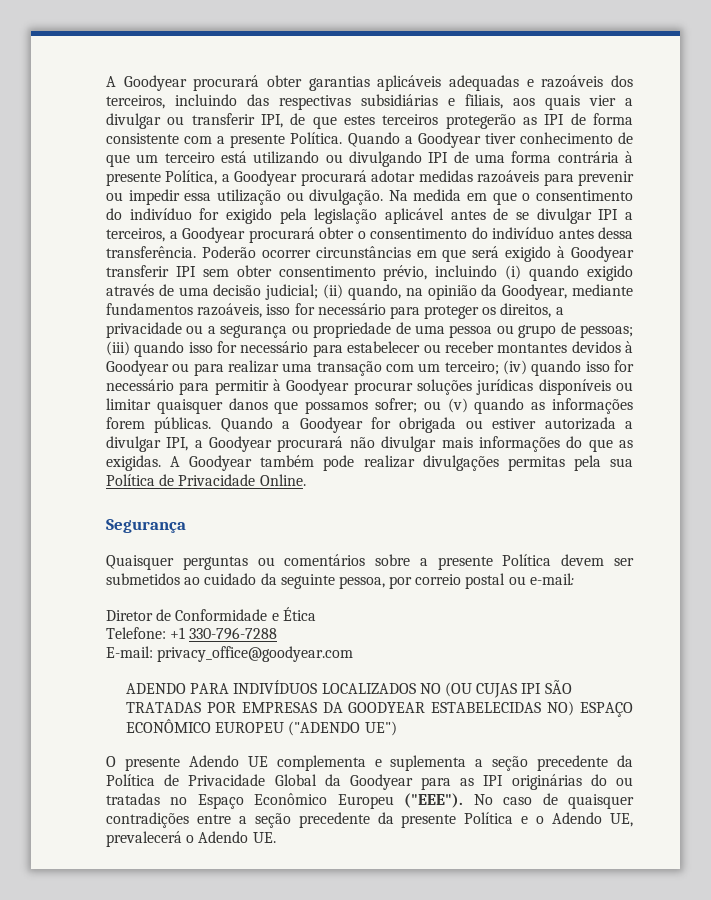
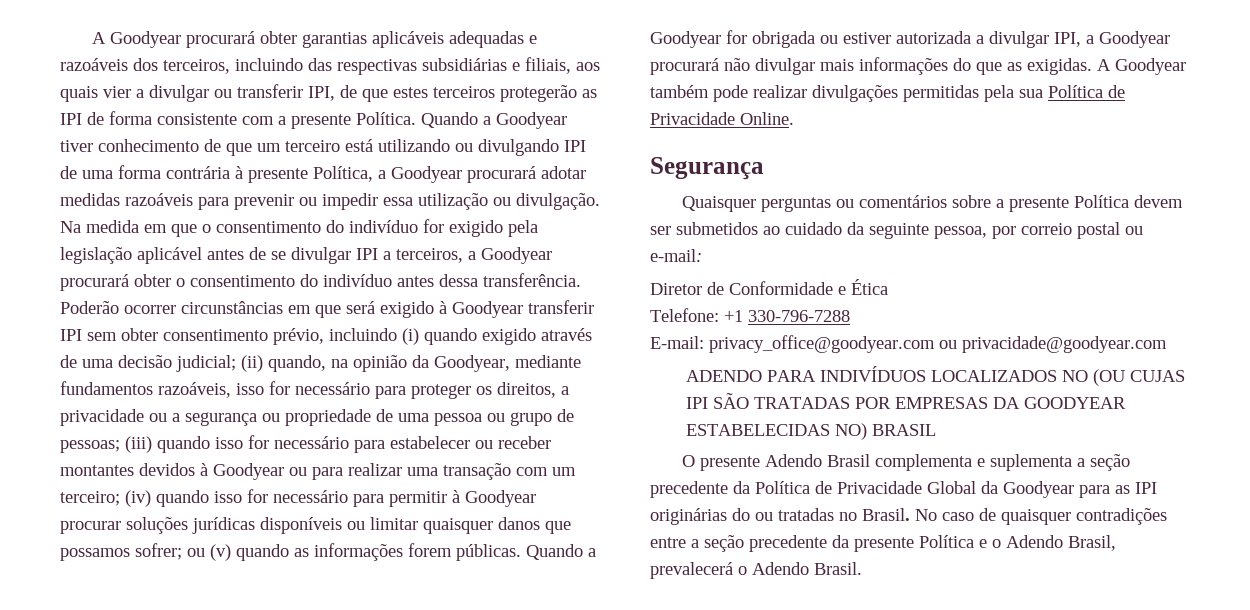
[507,456,565,471] permitas -> [903,85,979,102] permitidas
(354, 654) none -> [939,336,1167,353] ou privacidade@goodyear.com
[580,702,633,717] [126,719,397,736] ESPAÇO ECONÔMICO EUROPEU ("ADENDO UE") -> [871,424,936,436] BRASIL
[247,756,268,767] UE -> [827,454,871,467] Brasil
[197,793,464,809] Espaço Econômico Europeu ("EEE"). -> [862,508,910,521] Brasil.
[610,813,634,827] UE, -> [1068,535,1116,551] Brasil,
[252,832,276,843] UE. -> [814,562,862,575] Brasil.

